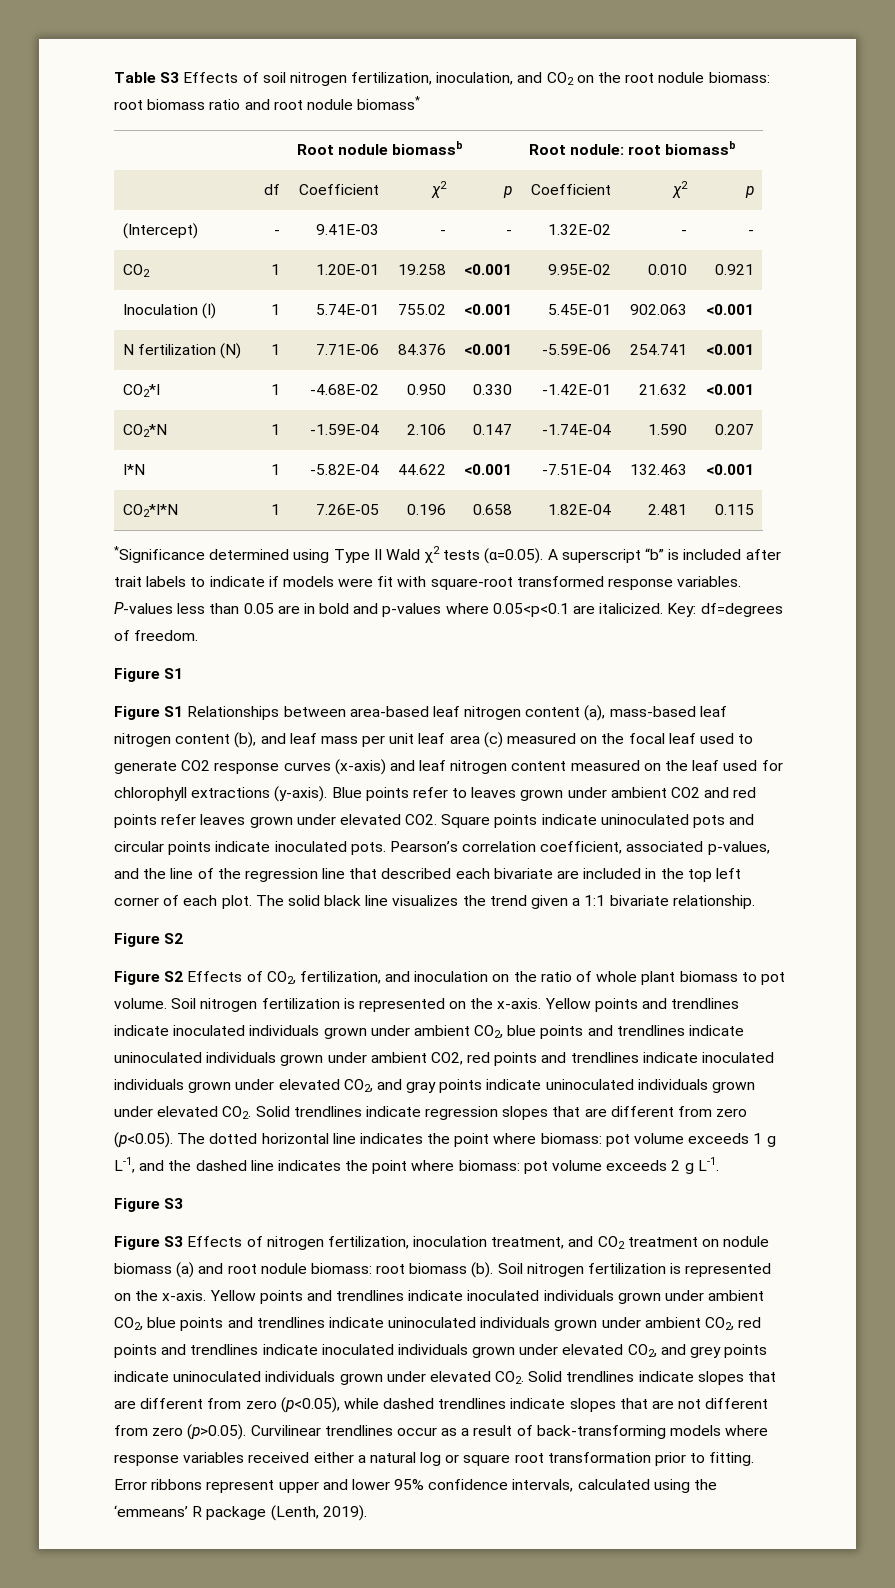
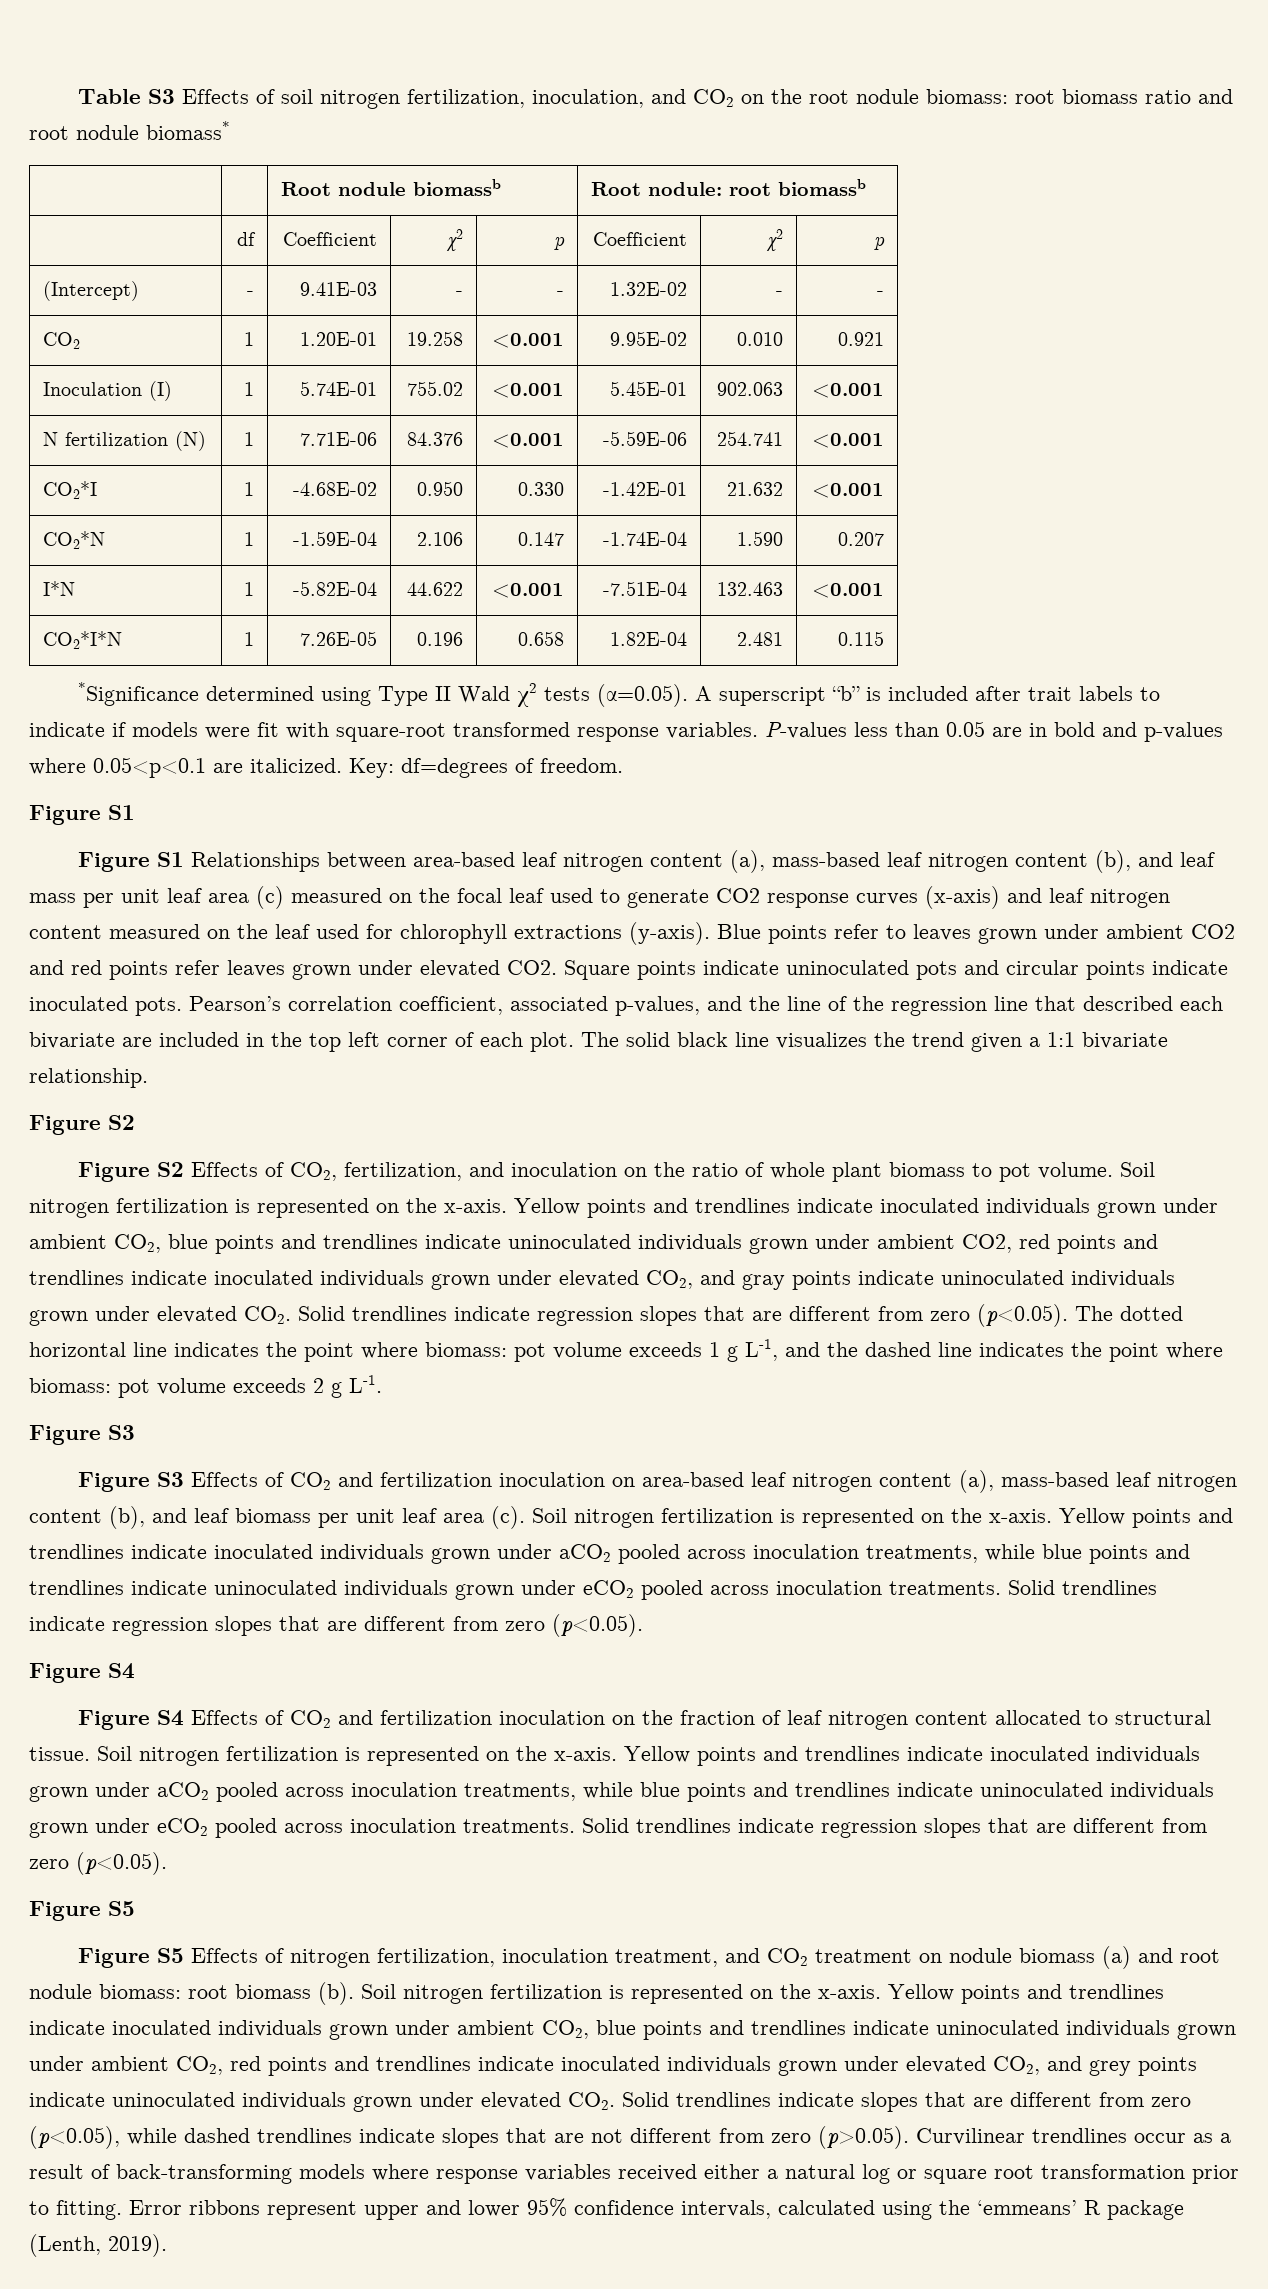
(263, 1241) none -> [289,1470,1237,1493] [29,1506,1233,1529] [29,1544,1190,1564] [29,1580,1157,1600] [29,1614,643,1637] [29,1663,135,1683] [77,1710,1211,1730] [29,1746,1200,1766] [29,1782,1214,1802] [29,1818,1207,1838] [29,1852,167,1875] [29,1901,135,1921] [77,1948,284,1968] CO2 and fertilization inoculation on area-based leaf nitrogen content (a), mass-based leaf nitrogen content (b), and leaf biomass per unit leaf area (c). Soil nitrogen fertilization is represented on the x-axis. Yellow points and trendlines indicate inoculated individuals grown under aCO2 pooled across inoculation treatments, while blue points and trendlines indicate uninoculated individuals grown under eCO2 pooled across inoculation treatments. Solid trendlines indicate regression slopes that are different from zero (p<0.05). // Figure S4 // Figure S4 Effects of CO2 and fertilization inoculation on the fraction of leaf nitrogen content allocated to structural tissue. Soil nitrogen fertilization is represented on the x-axis. Yellow points and trendlines indicate inoculated individuals grown under aCO2 pooled across inoculation treatments, while blue points and trendlines indicate uninoculated individuals grown under eCO2 pooled across inoculation treatments. Solid trendlines indicate regression slopes that are different from zero (p<0.05). // Figure S5 // Figure S5 Effects of

